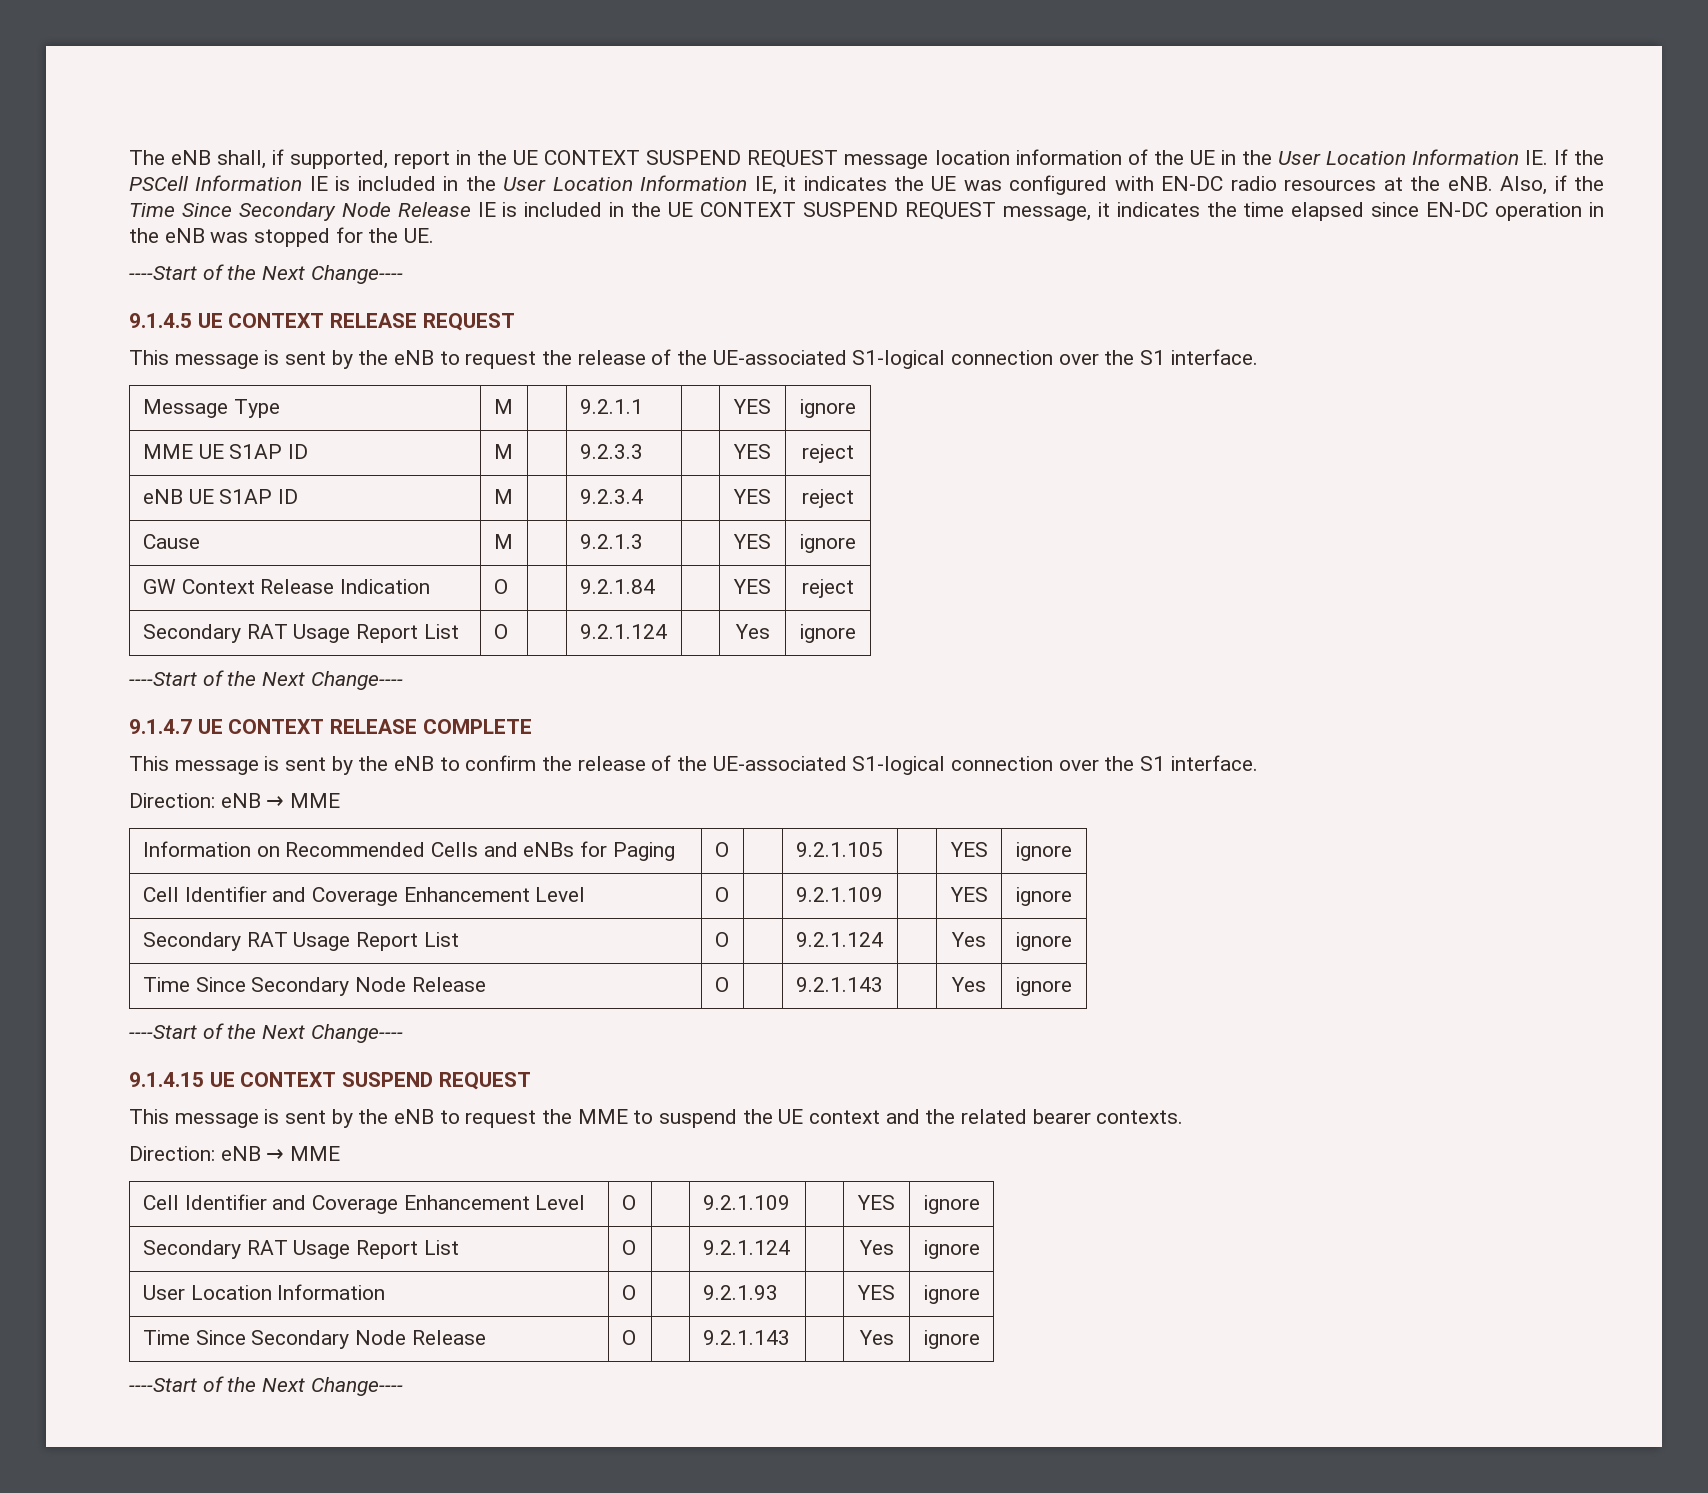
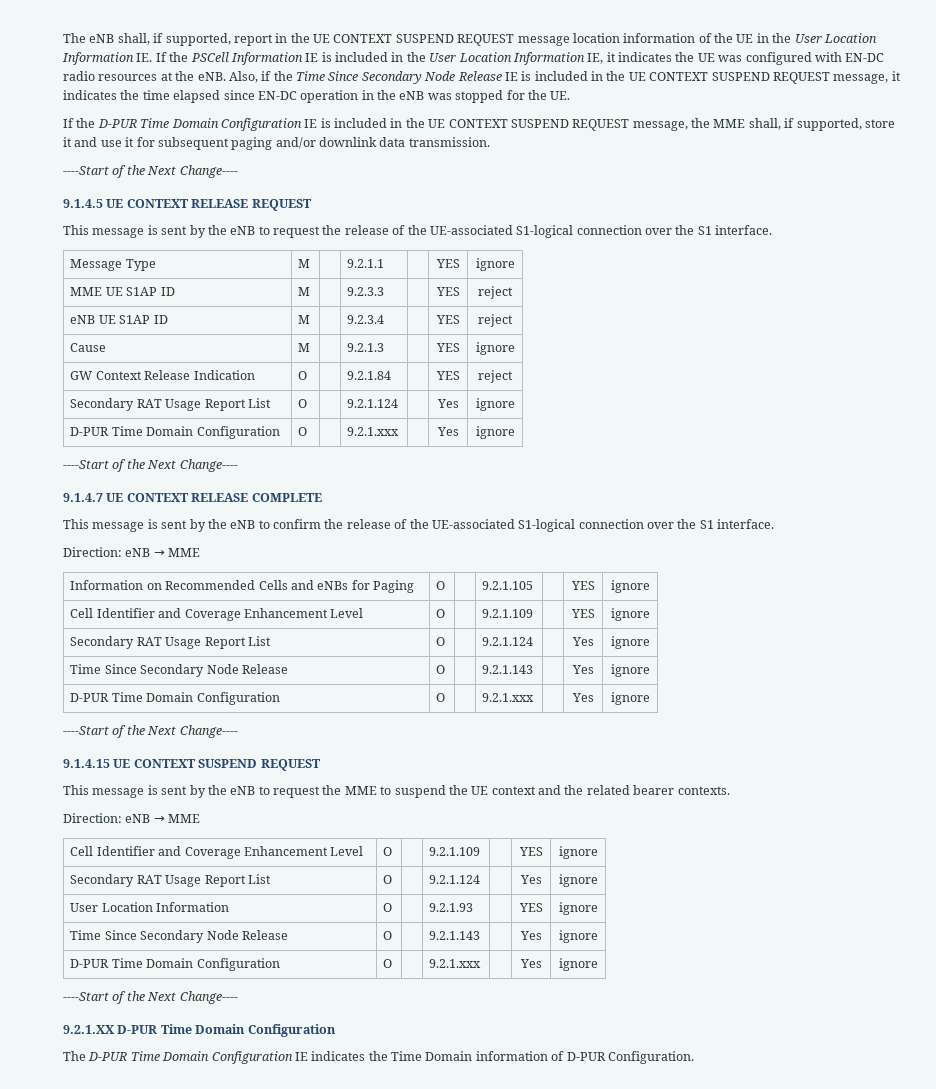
(435, 235) none -> [63,118,895,131] [63,137,490,150] // If the D-PUR Time Domain Configuration IE is included in the UE CONTEXT SUSPEND REQUEST message, the MME shall, if supported, store it and use it for subsequent paging and/or downlink data transmission.
(856, 633) none -> [70,426,280,439] [298,427,308,436] [347,427,400,436] [436,427,459,436] [475,426,515,439] // D-PUR Time Domain Configuration | O | | 9.2.1.xxx | | Yes | ignore
(1072, 986) none -> [70,692,280,705] [436,693,446,702] [482,693,535,702] [571,693,594,702] [610,692,650,705] // D-PUR Time Domain Configuration | O | | 9.2.1.xxx | | Yes | ignore
[129,1376,403,1396] // ----Start of the Next Change---- -> [70,958,280,971] [383,959,393,968] [429,959,482,968] [519,959,542,968] [558,958,598,971] [63,991,238,1004] [63,1024,336,1037] [63,1051,694,1064] // D-PUR Time Domain Configuration | O | | 9.2.1.xxx | | Yes | ignore // ----Start of the Next Change---- // 9.2.1.XX D-PUR Time Domain Configuration // The D-PUR Time Domain Configuration IE indicates the Time Domain information of D-PUR Configuration.

